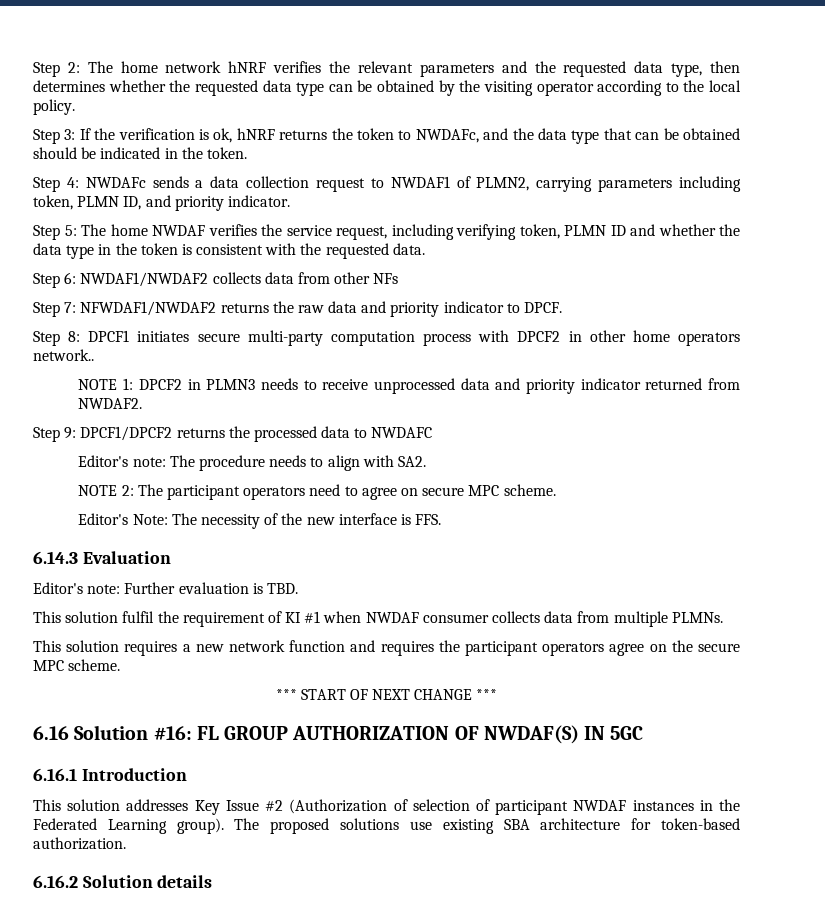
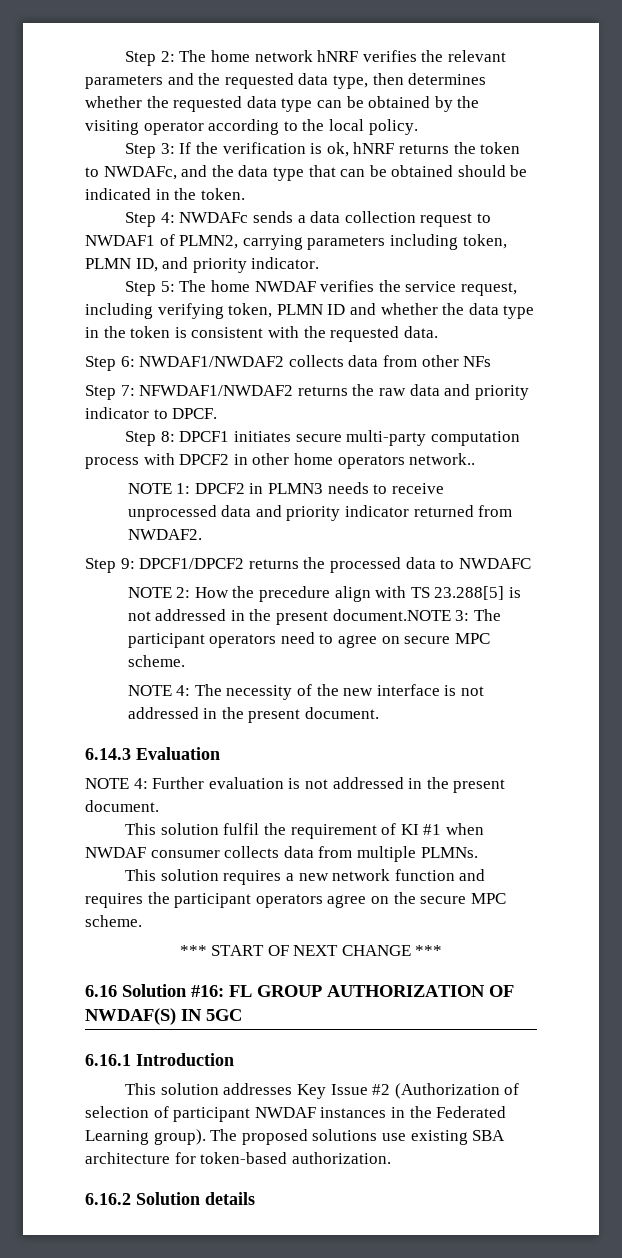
[78,455,426,471] [78,485,134,496] Editor's note: The procedure needs to align with SA2. // NOTE 2: -> [127,586,521,602] [127,609,470,625] NOTE 2: How the precedure align with TS 23.288[5] is not addressed in the present document.NOTE 3:
[78,513,168,525] Editor's Note: -> [127,685,191,696] NOTE 4:
[415,514,442,525] FFS. -> [460,686,484,696] [127,707,379,723] not addressed in the present document.
[33,582,121,594] Editor's note: -> [85,778,148,789] NOTE 4:
[266,583,298,594] TBD. -> [304,777,506,793] [85,800,159,812] not addressed in the present document.

